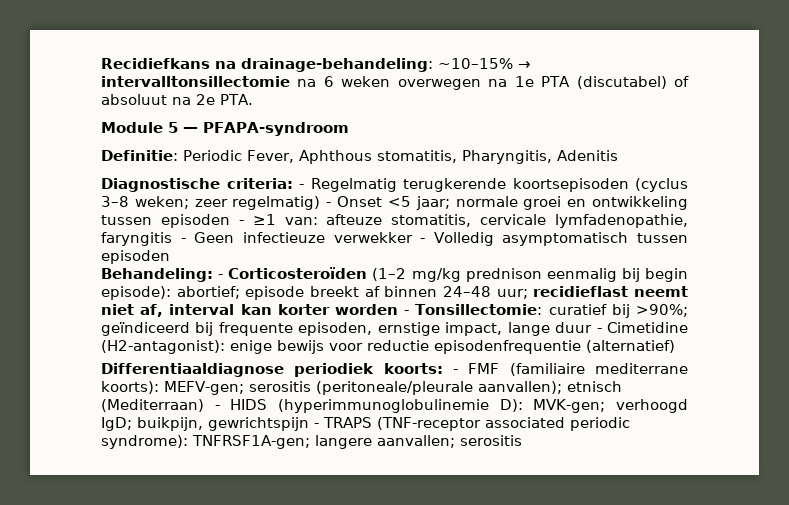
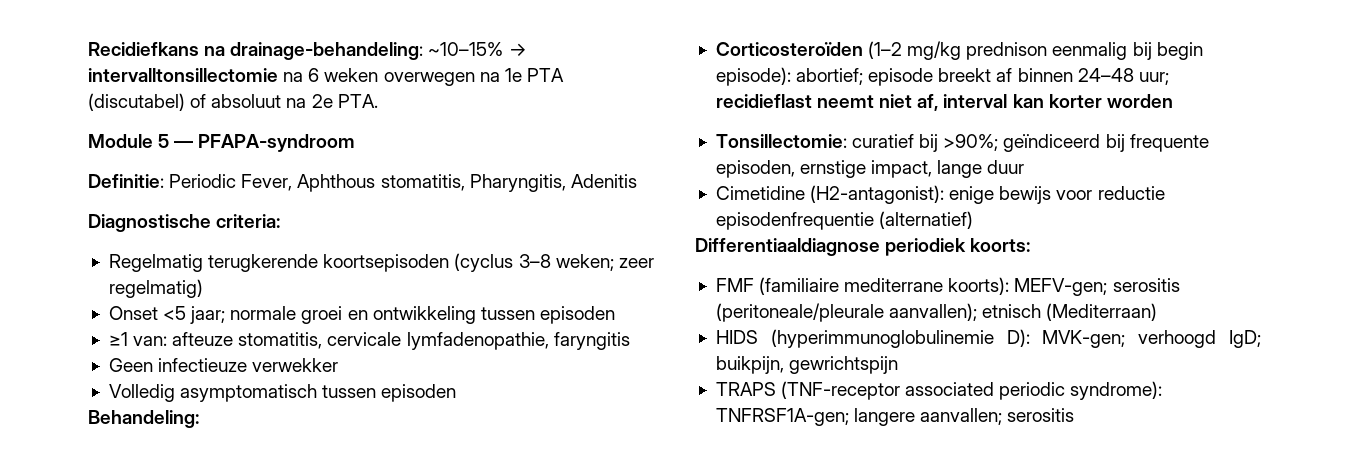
[299,184,304,189] - -> (281, 221) //
[326,202,332,207] - -> (203, 288) //
[238,220,244,225] - -> (615, 315) //
[180,238,186,243] - -> (630, 341) //
[420,238,426,243] - -> (339, 365) //
[218,274,224,279] - -> (199, 419) //
[404,310,410,315] - -> (1173, 101) //
[596,328,602,333] - -> (1025, 167) //
[453,369,458,374] - -> (1031, 245) //
[214,405,220,410] - -> (1158, 312) //
[314,423,319,428] - -> (899, 365) //

